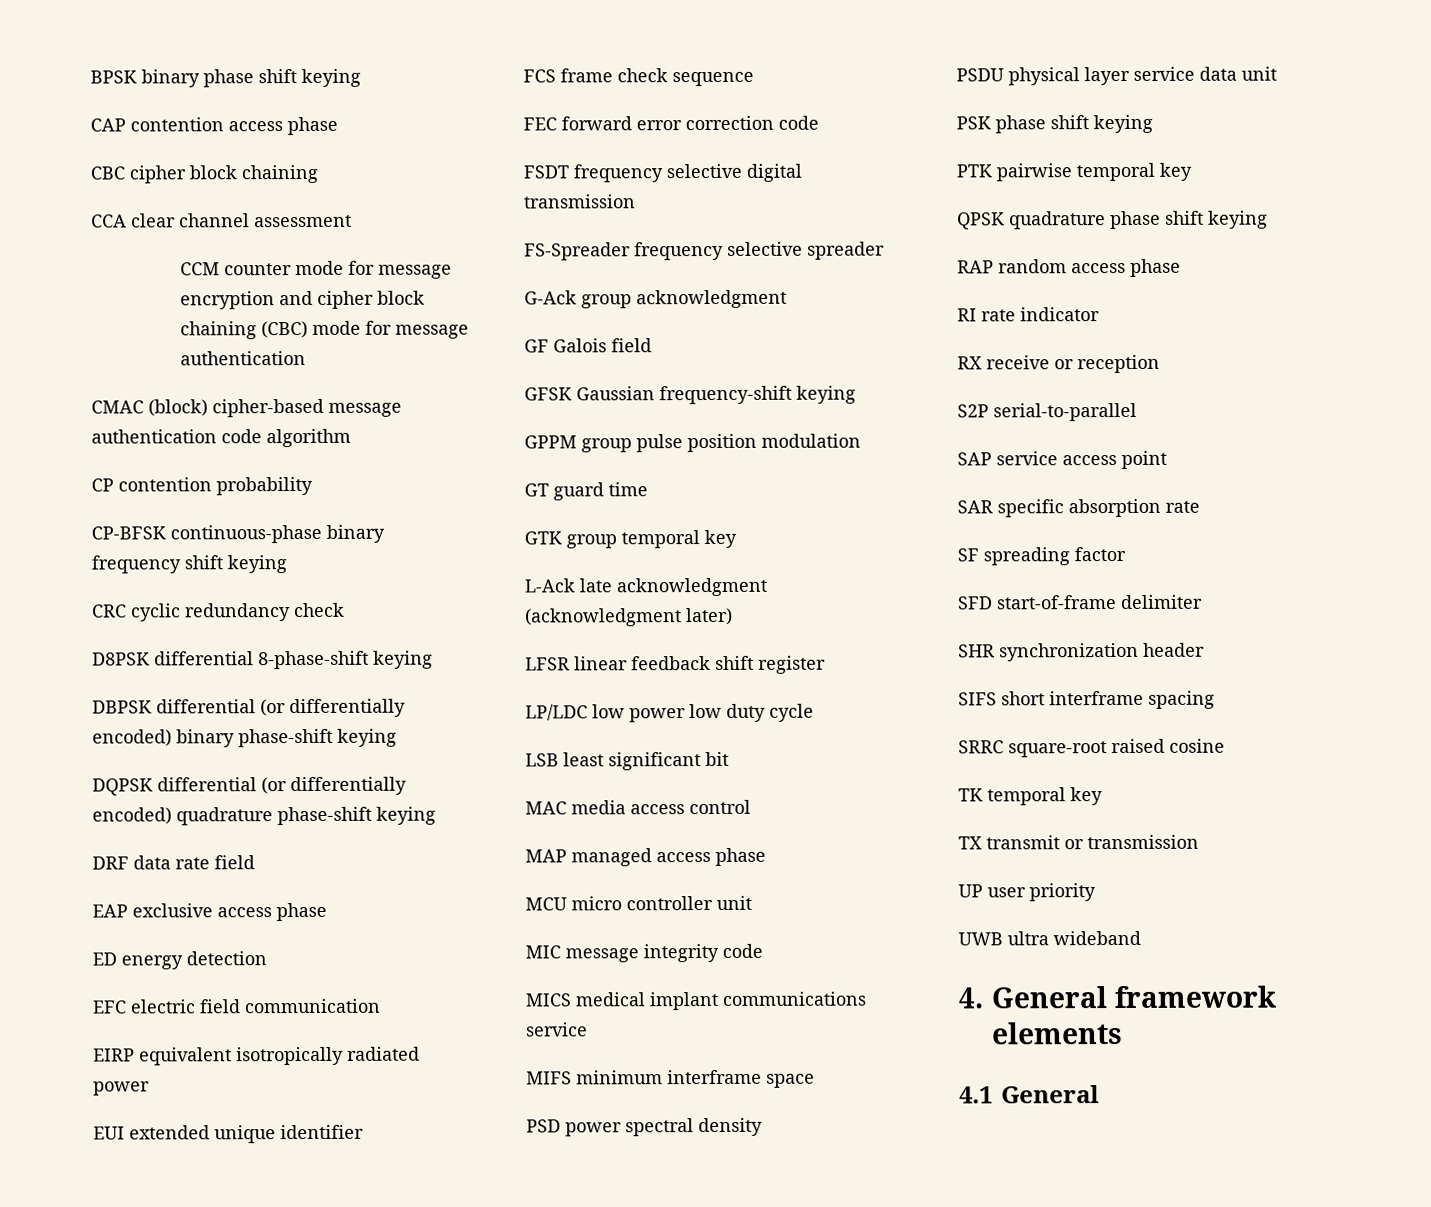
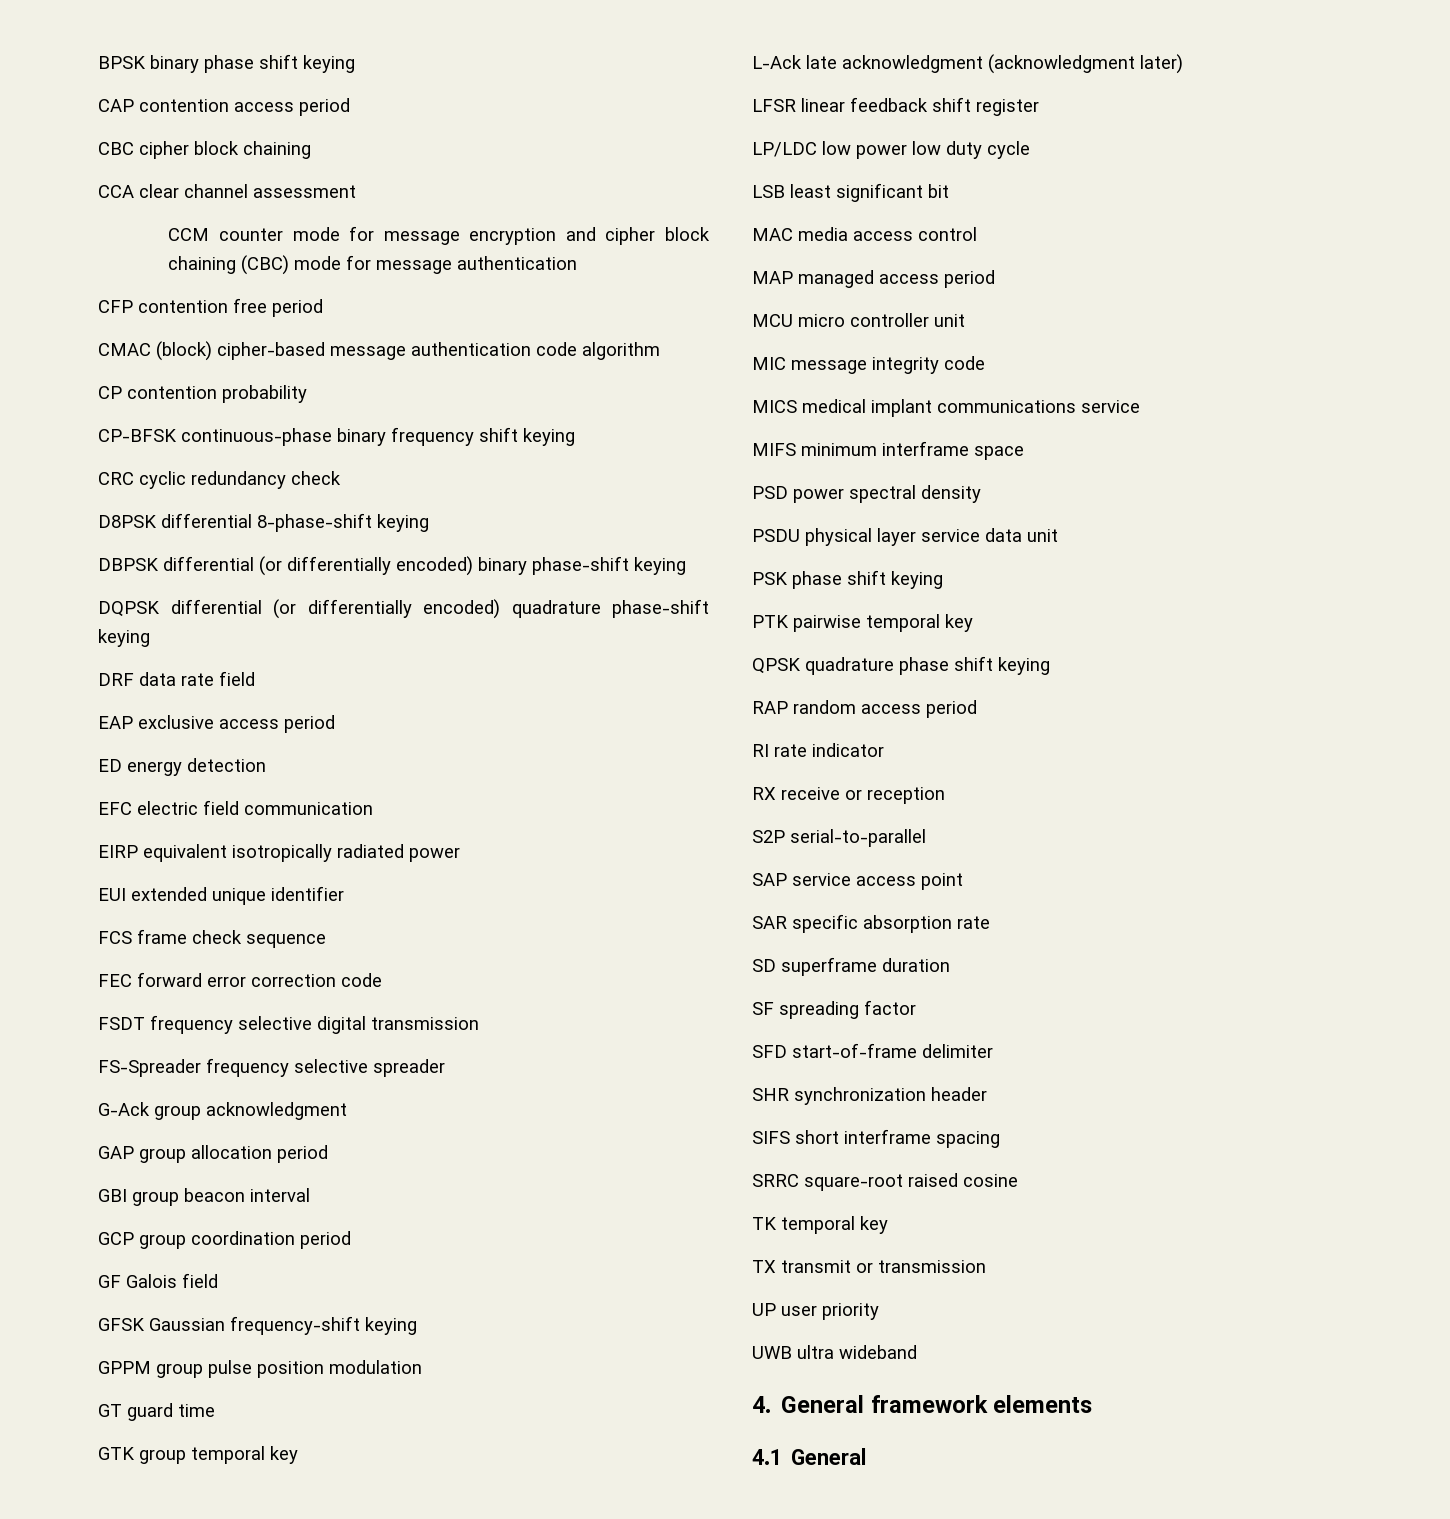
[287,116,338,136] phase -> [299,98,350,116] period
(307, 358) none -> [98,298,323,317] // CFP contention free period
[276,902,327,922] phase -> [284,715,335,733] period
(787, 299) none -> [98,1145,328,1163] [98,1188,310,1206] [98,1231,351,1249] // GAP group allocation period // GBI group beacon interval // GCP group coordination period
[715,847,766,867] phase -> [944,270,995,288] period
[1130,258,1181,277] phase -> [926,700,977,718] period
(1200, 506) none -> [752,957,950,976] // SD superframe duration

